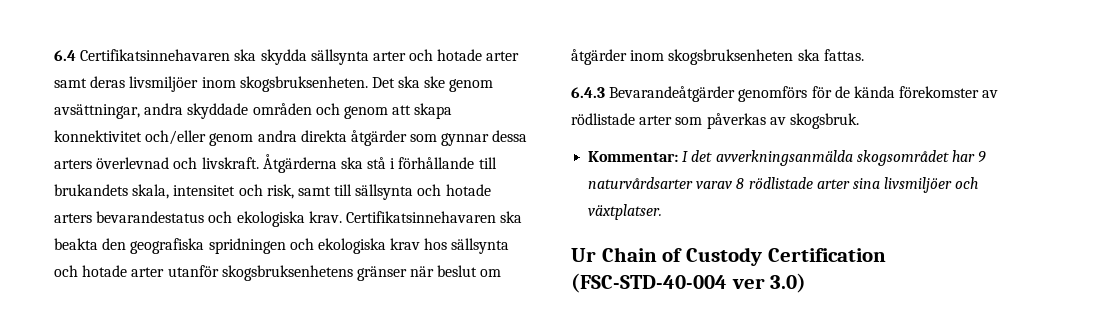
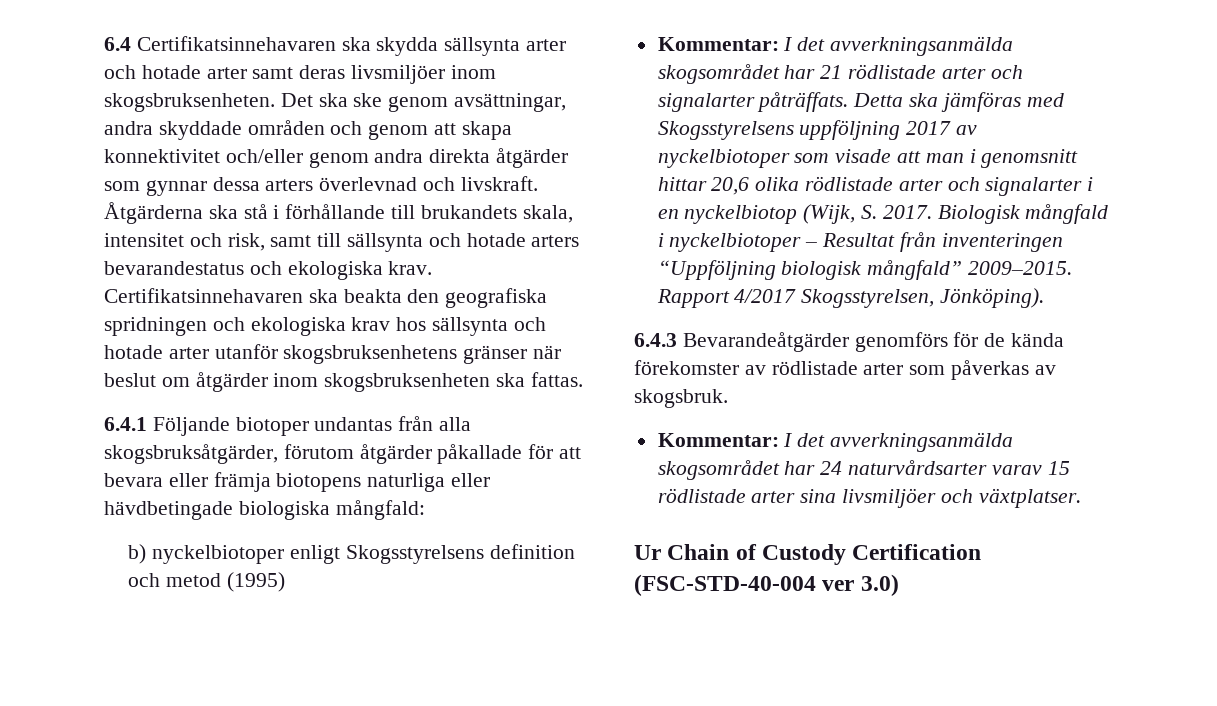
(864, 55) none -> [104,416,472,436] [104,444,582,464] [104,472,491,492] [104,500,425,520] [128,544,575,564] [128,572,285,592] [657,36,1014,56] [657,64,1023,84] [657,92,1064,112] [657,120,978,140] [657,149,1079,168] [657,176,1094,196] [657,204,1109,224] [657,232,1063,252] [657,260,1073,280] [656,288,1045,308] // 6.4.1 Följande biotoper undantas från alla skogsbruksåtgärder, förutom åtgärder påkallade för att bevara eller främja biotopens naturliga eller hävdbetingade biologiska mångfald: // b) nyckelbiotoper enligt Skogsstyrelsens definition och metod (1995) // Kommentar: I det avverkningsanmälda skogsområdet har 21 rödlistade arter och signalarter påträffats. Detta ska jämföras med Skogsstyrelsens uppföljning 2017 av nyckelbiotoper som visade att man i genomsnitt hittar 20,6 olika rödlistade arter och signalarter i en nyckelbiotop (Wijk, S. 2017. Biologisk mångfald i nyckelbiotoper – Resultat från inventeringen “Uppföljning biologisk mångfald” 2009–2015. Rapport 4/2017 Skogsstyrelsen, Jönköping).
[978,151,987,163] 9 -> [820,461,843,475] 24
[736,178,745,189] 8 -> [1047,461,1070,475] 15

